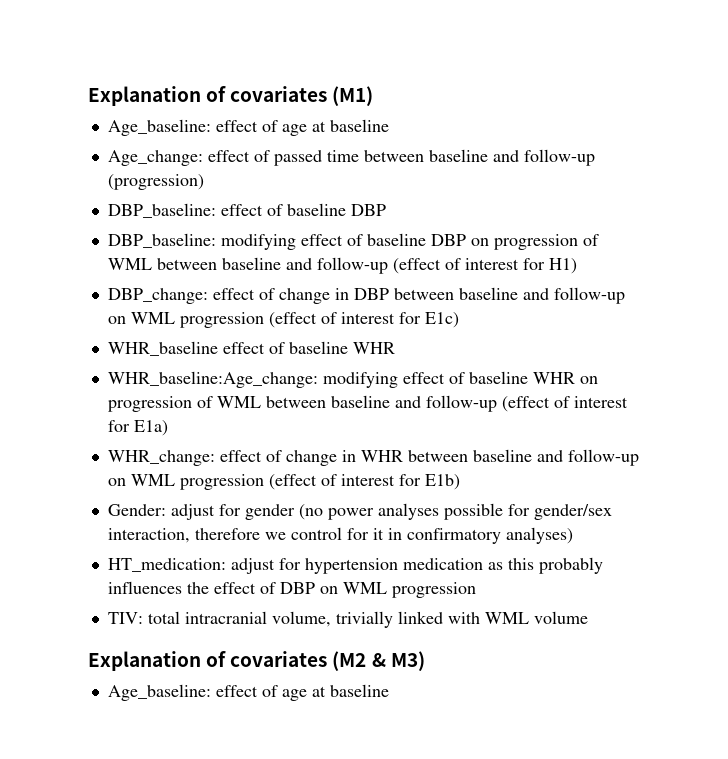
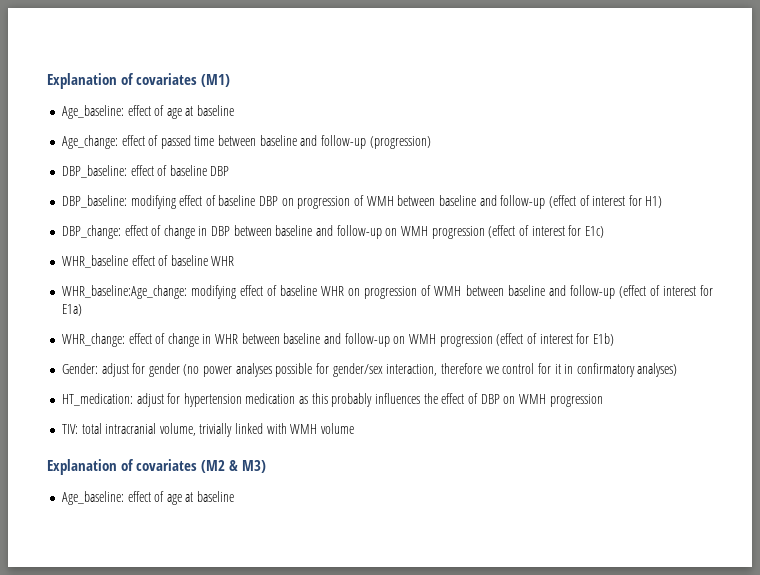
[107,258,152,270] WML -> [366,196,394,206] WMH
[130,312,175,324] WML -> [400,226,428,236] WMH
[216,396,261,408] WML -> [434,286,462,296] WMH
[130,474,175,486] WML -> [408,334,436,344] WMH
[342,582,387,594] WML -> [518,394,546,404] WMH
[484,612,529,624] WML -> [290,424,318,434] WMH

